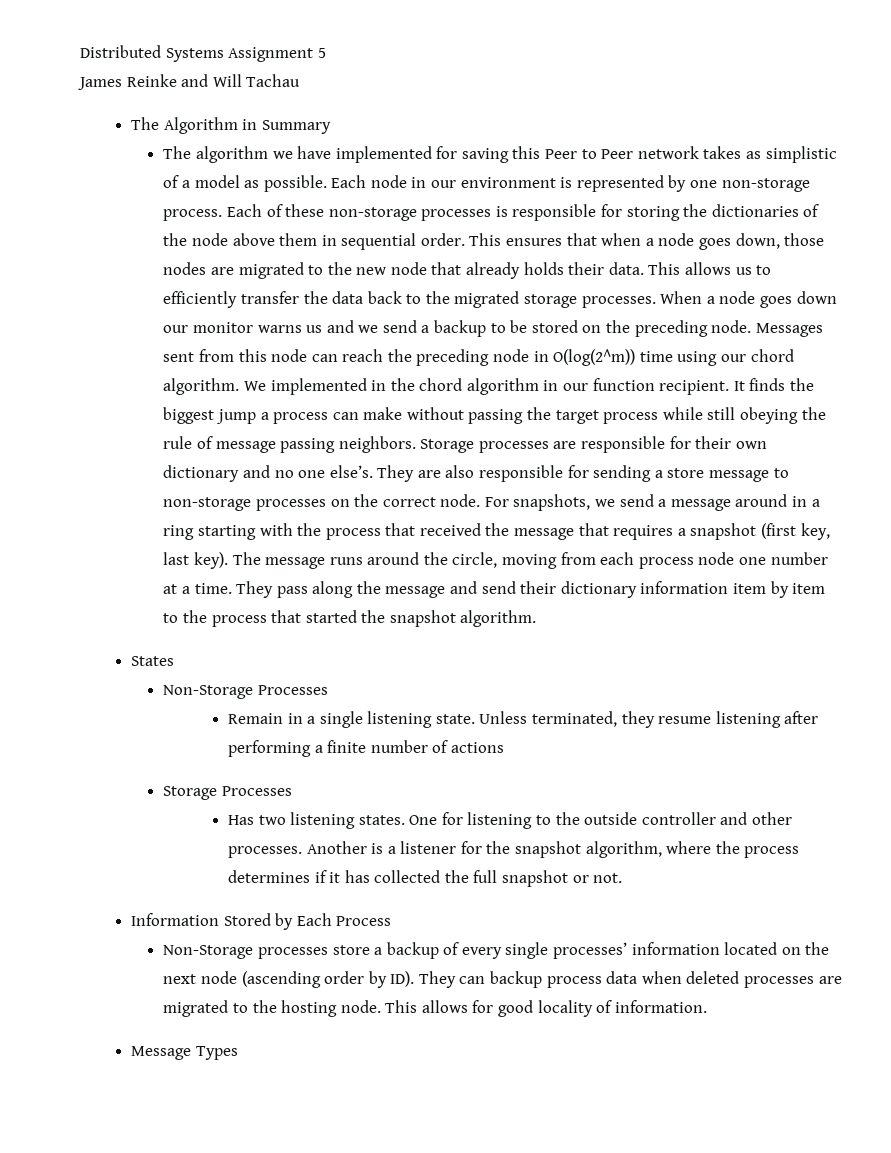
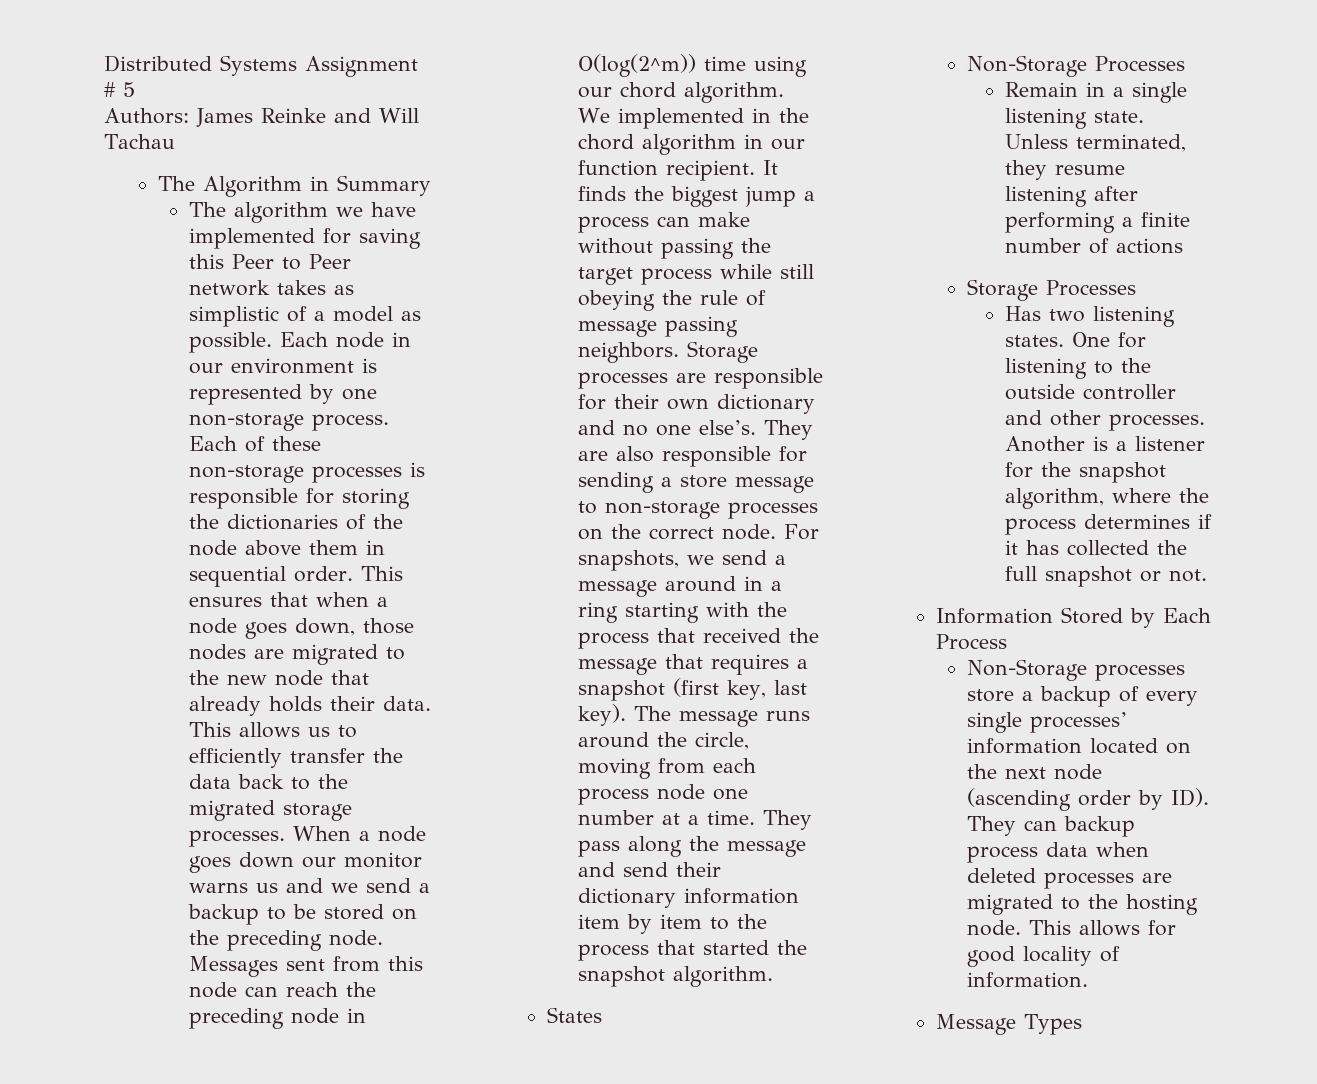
(314, 54) none -> [104,82,116,97] #
(326, 53) none -> [104,108,189,124] Authors:

